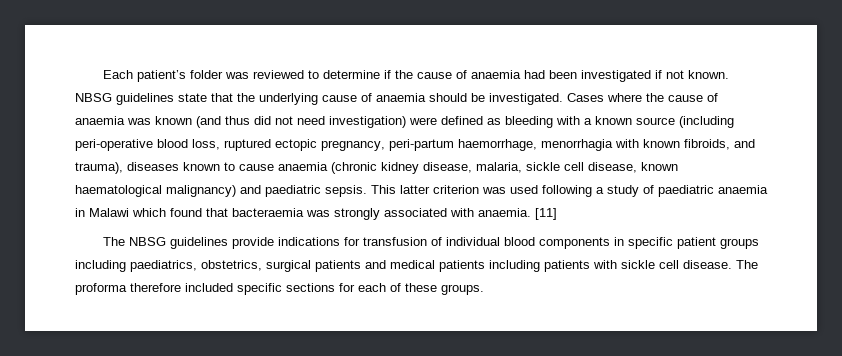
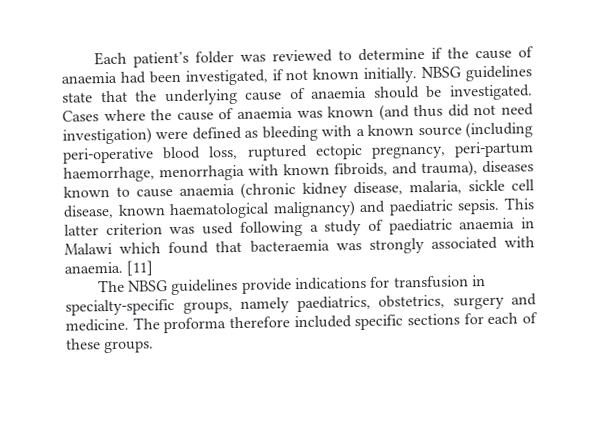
[580,70,651,82] investigated -> [184,69,268,86] investigated,
[687,70,729,79] known. -> [312,67,418,83] known initially.
[430,237,759,249] [75,260,732,272] of individual blood components in specific patient groups including paediatrics, obstetrics, surgical patients and medical patients including patients with sickle cell disease. -> [471,275,486,287] [65,293,537,316] [65,318,129,332] in specialty-specific groups, namely paediatrics, obstetrics, surgery and medicine.

